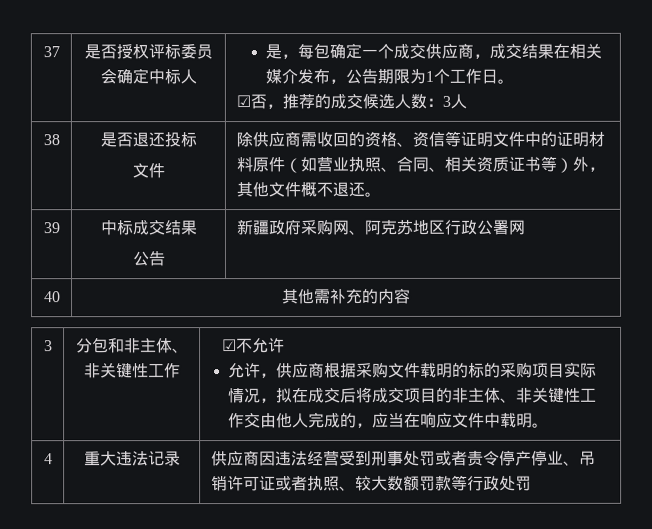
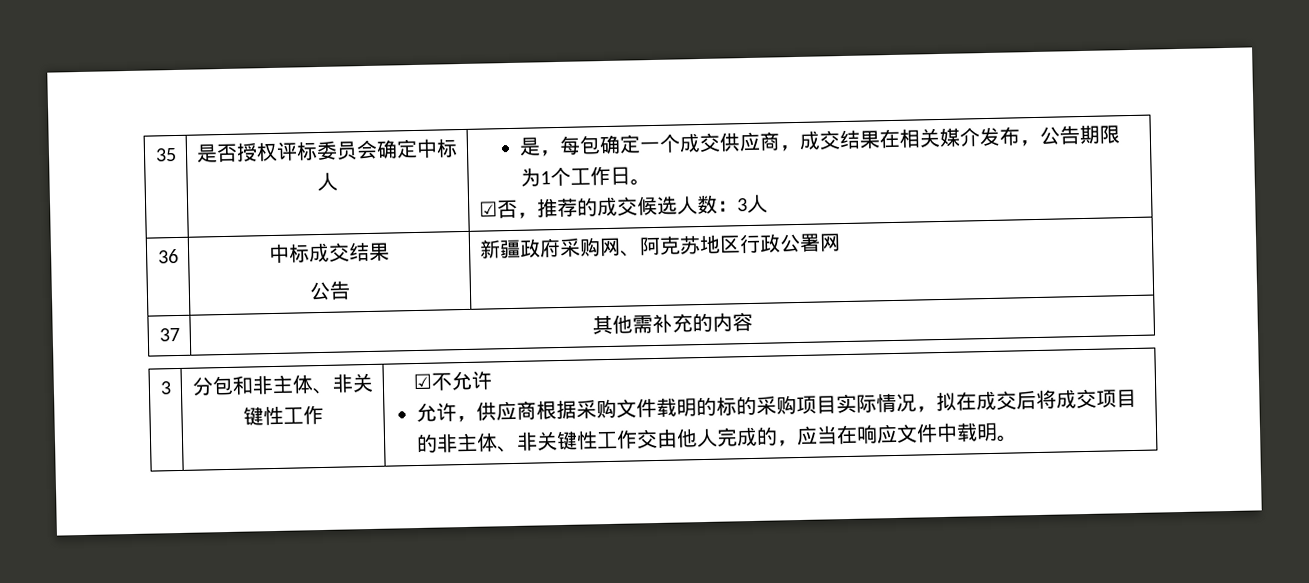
[42,46,60,58] 37 -> [154,147,177,162] 35
[42,134,60,146] [99,132,197,148] [131,163,165,179] [235,130,605,148] [235,155,605,174] [235,181,381,198] [42,222,60,234] 38 | 是否退还投标 // 文件 | 除供应商需收回的资格、资信等证明文件中的证明材料原件（如营业执照、合同、相关资质证书等）外，其他文件概不退还。 // 39 -> [157,248,179,264] 36
[43,291,61,303] 40 -> [158,327,180,342] 37
[43,453,53,465] [83,451,181,467] [210,449,596,467] [210,474,532,492] // 4 | 重大违法记录 | 供应商因违法经营受到刑事处罚或者责令停产停业、吊销许可证或者执照、较大数额罚款等行政处罚 -> (1018, 438) none

